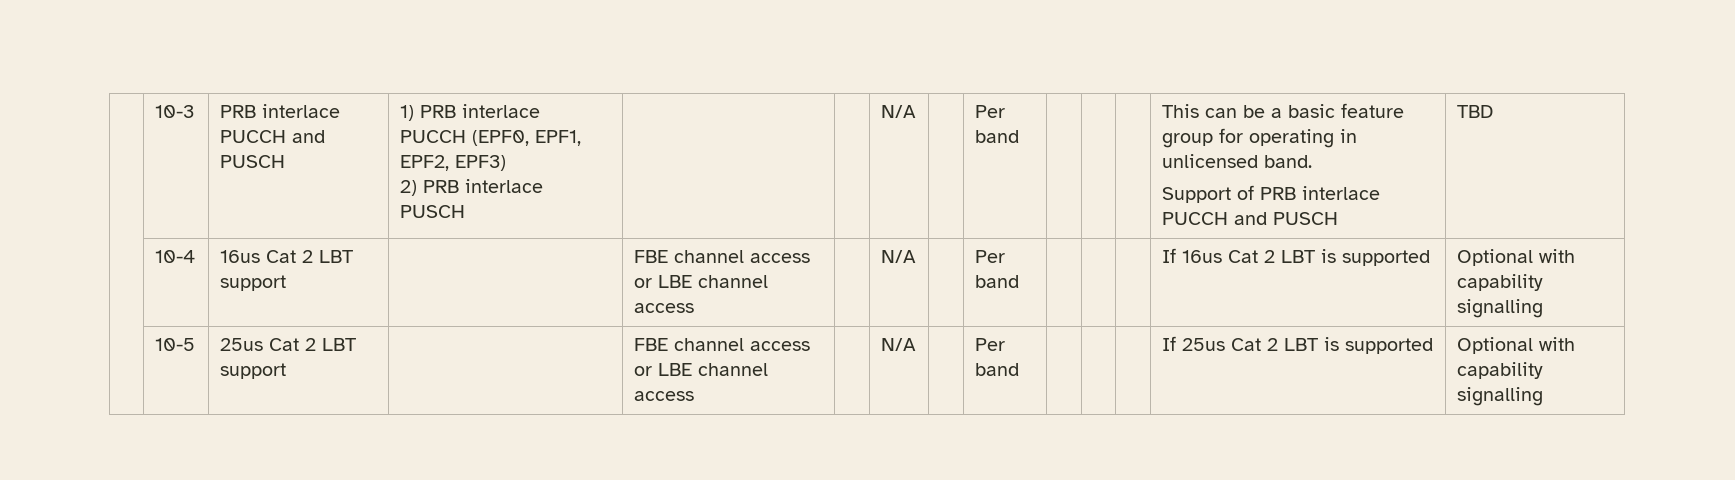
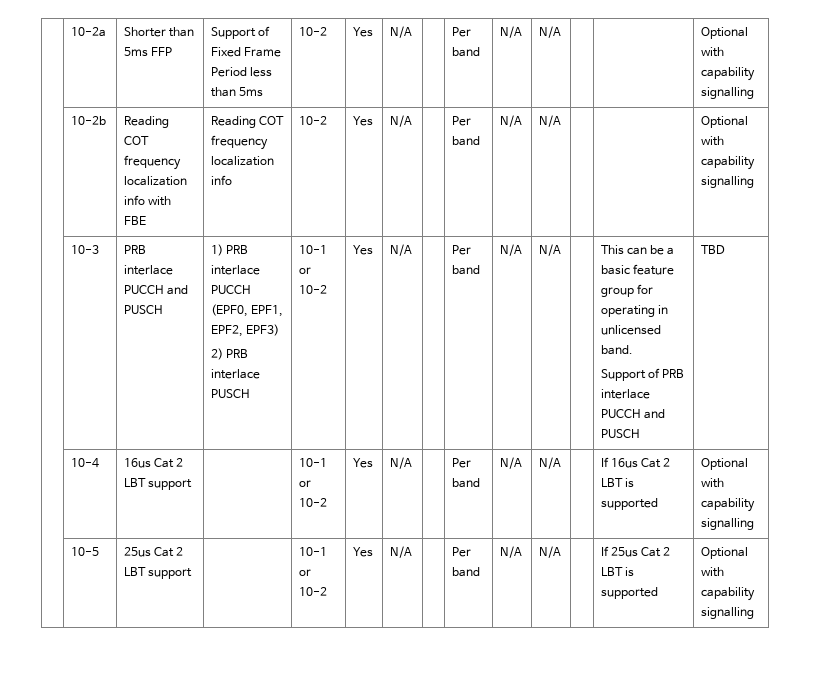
(154, 111) none -> [71,27,107,37] [124,27,195,37] [124,47,173,57] [211,26,271,39] [211,47,282,57] [211,67,273,77] [211,87,264,97] [299,27,328,36] [353,27,374,37] [390,26,413,38] [452,27,472,37] [452,47,481,57] [500,26,523,38] [539,26,562,38] [701,27,749,39] [701,47,725,57] [701,67,756,81] [701,87,755,99] [71,116,107,125] [124,116,170,128] [124,136,150,145] [124,155,182,170] [124,176,188,186] [124,195,172,206] [124,216,147,225] [211,116,285,128] [211,135,269,150] [211,156,275,166] [211,175,233,185] [299,116,328,125] [353,116,374,126] [390,115,413,127] [452,116,472,126] [452,136,481,146] [500,115,523,127] [539,115,562,127] [701,116,749,128] [701,136,725,146] [701,156,756,170] [701,176,755,188] | 10-2a | Shorter than 5ms FFP | Support of Fixed Frame Period less than 5ms | 10-2 | Yes | N/A | | Per band | N/A | N/A | | | Optional with capability signalling // | 10-2b | Reading COT frequency localization info with FBE | Reading COT frequency localization info | 10-2 | Yes | N/A | | Per band | N/A | N/A | | | Optional with capability signalling //
[880,105,916,118] [974,105,1005,118] [974,130,1019,143] | | N/A | | Per band | | -> [299,245,328,254] [299,267,312,274] [299,285,328,294] [353,245,374,255] [390,244,413,256] [452,245,472,255] [452,265,481,275] [500,244,523,256] [539,244,562,256] 10-1 or 10-2 | Yes | N/A | | Per band | N/A | N/A
[633,250,810,263] [633,275,768,288] [633,303,694,313] [880,250,916,263] [974,250,1005,263] [974,275,1019,288] FBE channel access or LBE channel access | | N/A | | Per band | | -> [299,458,328,467] [299,480,312,487] [299,498,328,507] [353,458,374,468] [390,457,413,469] [452,458,472,468] [452,478,481,488] [500,457,523,469] [539,457,562,469] 10-1 or 10-2 | Yes | N/A | | Per band | N/A | N/A
[633,338,810,351] [633,363,768,376] [633,391,694,401] [880,338,916,351] [974,338,1005,351] [974,363,1019,376] FBE channel access or LBE channel access | | N/A | | Per band | | -> [299,547,328,556] [299,569,312,576] [299,587,328,596] [353,547,374,557] [390,546,413,558] [452,547,472,557] [452,567,481,577] [500,546,523,558] [539,546,562,558] 10-1 or 10-2 | Yes | N/A | | Per band | N/A | N/A

